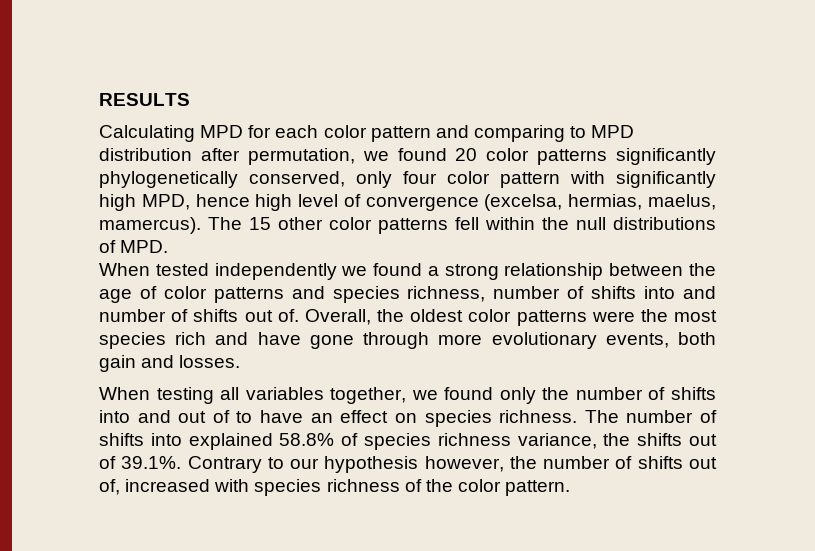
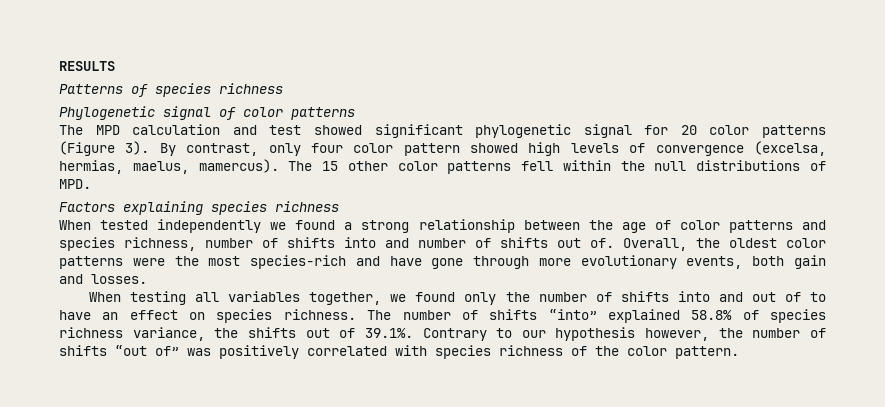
[99,125,635,142] [99,148,716,165] [99,171,716,188] [99,194,339,211] Calculating MPD for each color pattern and comparing to MPD distribution after permutation, we found 20 color patterns significantly phylogenetically conserved, only four color pattern with significantly high MPD, hence high level -> [59,83,283,97] [59,106,355,120] [59,124,827,138] [59,141,619,156] Patterns of species richness // Phylogenetic signal of color patterns // The MPD calculation and test showed significant phylogenetic signal for 20 color patterns (Figure 3). By contrast, only four color pattern showed high levels
(169, 246) none -> [59,201,339,215] // Factors explaining species richness
[99,332,207,349] species rich -> [250,255,347,269] species-rich
[150,433,182,446] into -> [548,309,597,320] “into”
[688,457,717,469] [99,479,211,495] out of, increased -> [115,345,387,359] “out of” was positively correlated

